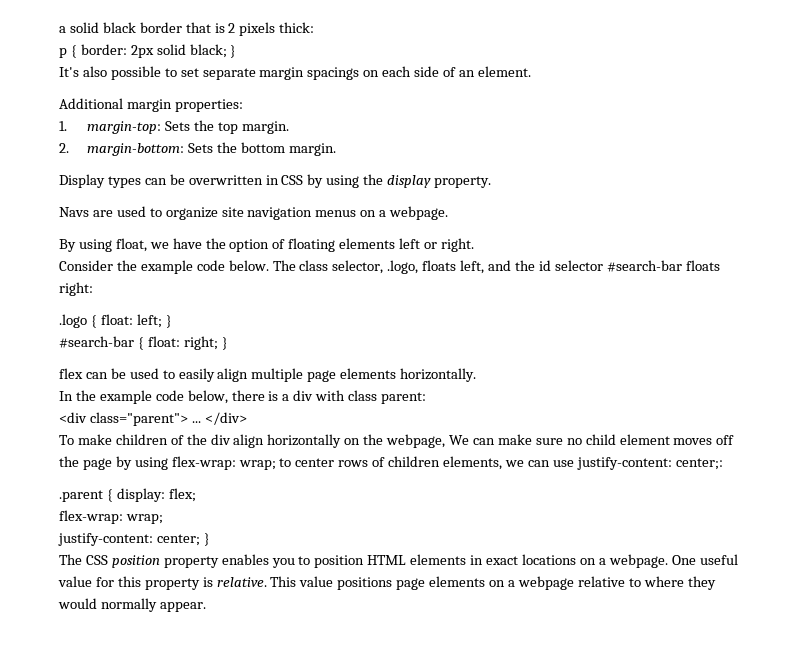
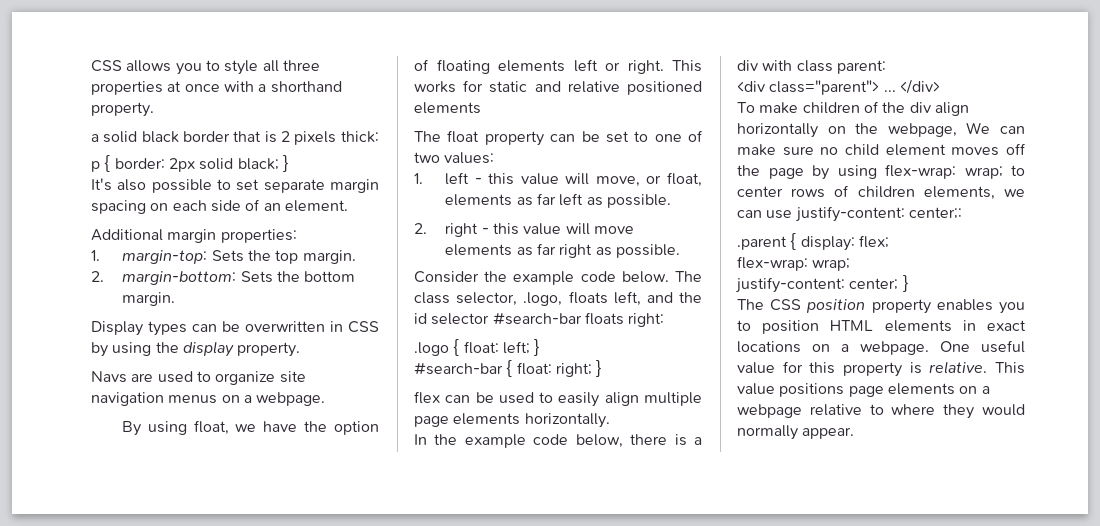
(59, 29) none -> [91,60,320,75] [91,81,342,95] [91,102,154,117] CSS allows you to style all three properties at once with a shorthand property. //
[307,67,360,80] spacings -> [91,200,146,214] spacing
(474, 245) none -> [672,60,702,72] [414,80,702,95] [414,102,481,114] [414,130,703,146] [414,152,495,164] [414,172,702,187] [445,193,672,208] [414,223,635,237] [445,243,681,258] This works for static and relative positioned elements // The float property can be set to one of two values: // 1. left - this value will move, or float, elements as far left as possible. // 2. right - this value will move elements as far right as possible.

